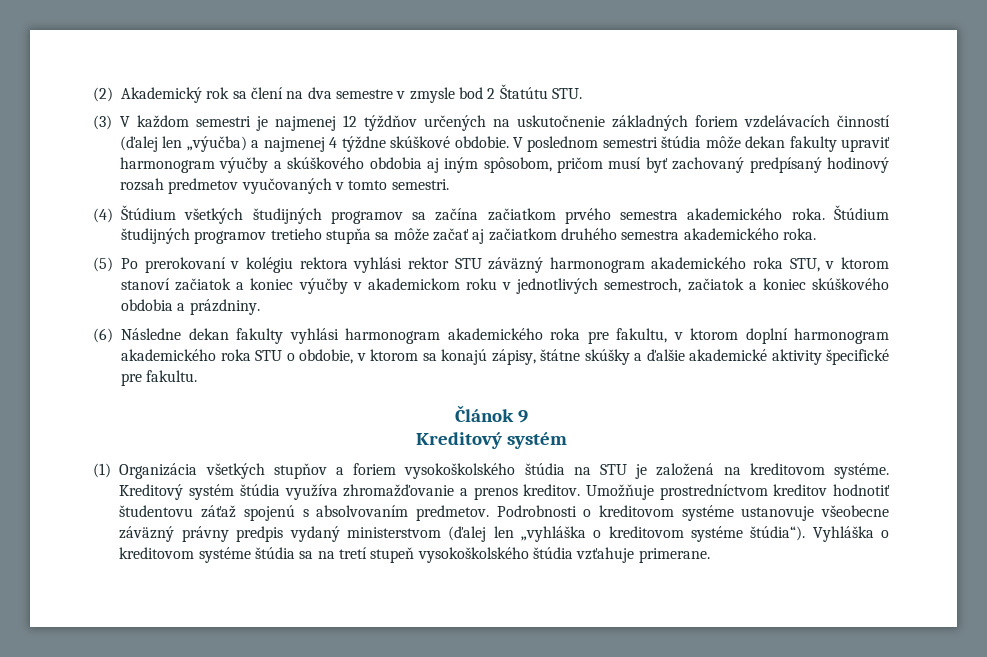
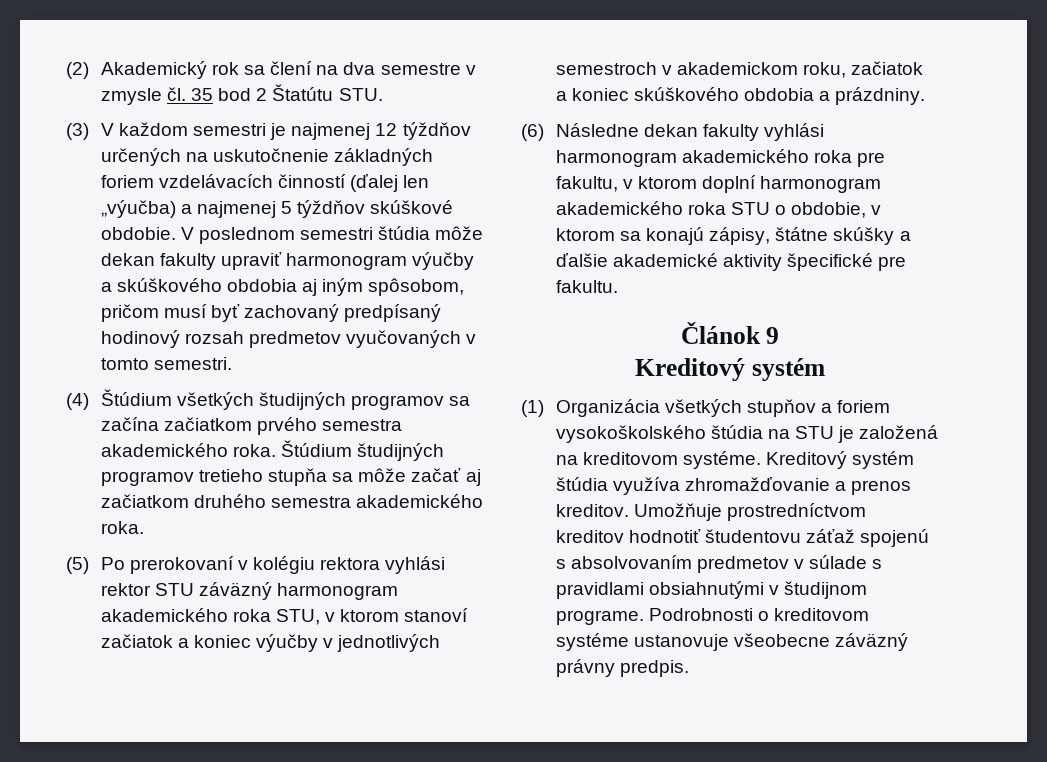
(455, 95) none -> [166,87,214,101] čl. 35
[329,136,386,152] 4 týždne -> [281,200,366,218] 5 týždňov
[367,278,682,294] akademickom roku v jednotlivých semestroch, -> [337,634,441,652] [555,62,847,78] jednotlivých semestroch v akademickom roku,
[415,505,489,521] predmetov. -> [697,555,883,573] [555,581,868,599] [555,610,644,625] predmetov v súlade s pravidlami obsiahnutými v študijnom programe.
[236,526,889,542] [119,547,710,563] predpis vydaný ministerstvom (ďalej len „vyhláška o kreditovom systéme štúdia“). Vyhláška o kreditovom systéme štúdia sa na tretí stupeň vysokoškolského štúdia vzťahuje primerane. -> [619,660,689,677] predpis.

